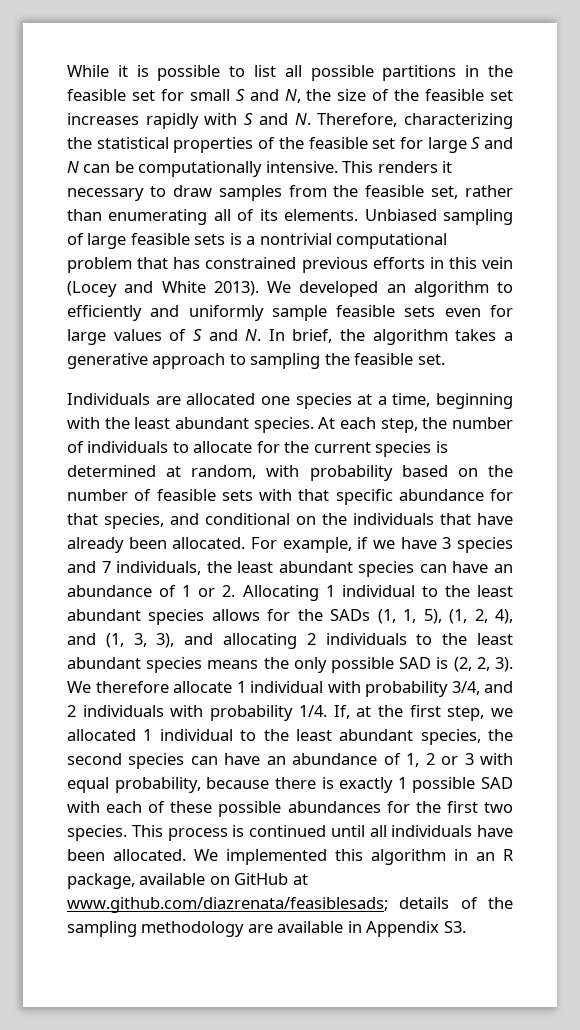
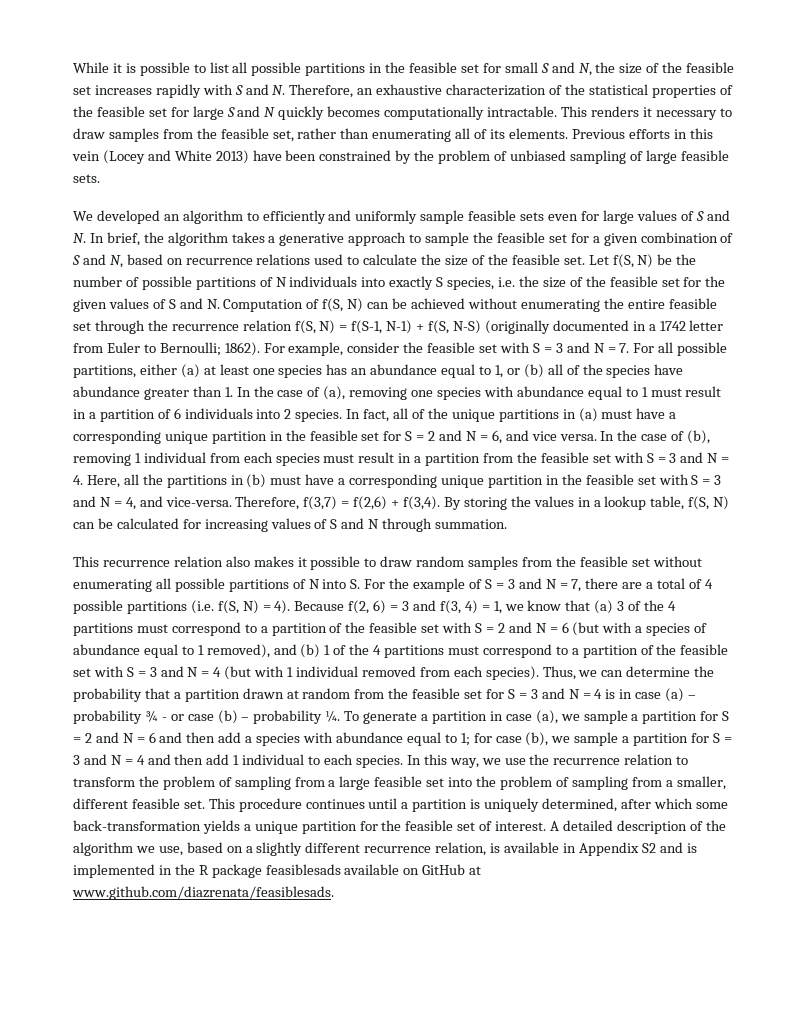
[404,113,513,129] characterizing -> [357,84,563,96] an exhaustive characterization of
[83,161,338,177] can be computationally intensive. -> [278,106,558,120] quickly becomes computationally intractable.
[364,209,513,225] [67,233,448,249] [67,257,368,273] Unbiased sampling of large feasible sets is a nontrivial computational problem that has constrained previous -> [571,129,625,139] Previous
[213,281,259,296] 2013). -> [215,150,729,164] [73,174,100,183] 2013) have been constrained by the problem of unbiased sampling of large feasible sets. //
[250,353,445,369] [67,393,513,409] [67,417,513,433] [67,441,448,457] [67,465,513,481] [67,489,513,505] [67,513,513,529] [67,537,513,553] [67,561,513,577] [67,585,513,601] [67,609,513,625] [67,633,513,649] [67,657,513,673] [67,681,513,697] [67,705,513,721] [67,729,513,745] [67,753,513,769] [67,777,513,793] [67,801,513,817] [67,825,513,841] [67,849,514,865] [67,873,308,889] [67,897,513,913] [67,921,466,937] sampling the feasible set. // Individuals are allocated one species at a time, beginning with the least abundant species. At each step, the number of individuals to allocate for the current species is determined at random, with probability based on the number of feasible sets with that specific abundance for that species, and conditional on the individuals that have already been allocated. For example, if we have 3 species and 7 individuals, the least abundant species can have an abundance of 1 or 2. Allocating 1 individual to the least abundant species allows for the SADs (1, 1, 5), (1, 2, 4), and (1, 3, 3), and allocating 2 individuals to the least abundant species means the only possible SAD is (2, 2, 3). We therefore allocate 1 individual with probability 3/4, and 2 individuals with probability 1/4. If, at the first step, we allocated 1 individual to the least abundant species, the second species can have an abundance of 1, 2 or 3 with equal probability, because there is exactly 1 possible SAD with each of these possible abundances for the first two species. This process is continued until all individuals have been allocated. We implemented this algorithm in an R package, available on GitHub at www.github.com/diazrenata/feasiblesads; details of the sampling methodology are available in Appendix S3. -> [425,232,734,246] [72,254,697,268] [73,276,726,290] [73,298,717,312] [73,320,724,334] [73,342,728,356] [73,364,684,378] [73,386,722,400] [73,408,677,422] [73,430,711,444] [73,452,730,466] [73,474,722,488] [73,496,730,510] [73,518,508,532] [73,556,702,570] [73,578,713,592] [73,600,676,614] [73,622,708,636] [73,644,729,658] [73,666,715,680] [73,688,697,702] [73,710,730,724] [73,732,732,746] [73,754,689,768] [73,776,726,790] [73,798,728,812] [73,820,726,834] [73,842,697,856] [73,864,482,878] [72,886,334,900] sample the feasible set for a given combination of S and N, based on recurrence relations used to calculate the size of the feasible set. Let f(S, N) be the number of possible partitions of N individuals into exactly S species, i.e. the size of the feasible set for the given values of S and N. Computation of f(S, N) can be achieved without enumerating the entire feasible set through the recurrence relation f(S, N) = f(S-1, N-1) + f(S, N-S) (originally documented in a 1742 letter from Euler to Bernoulli; 1862). For example, consider the feasible set with S = 3 and N = 7. For all possible partitions, either (a) at least one species has an abundance equal to 1, or (b) all of the species have abundance greater than 1. In the case of (a), removing one species with abundance equal to 1 must result in a partition of 6 individuals into 2 species. In fact, all of the unique partitions in (a) must have a corresponding unique partition in the feasible set for S = 2 and N = 6, and vice versa. In the case of (b), removing 1 individual from each species must result in a partition from the feasible set with S = 3 and N = 4. Here, all the partitions in (b) must have a corresponding unique partition in the feasible set with S = 3 and N = 4, and vice-versa. Therefore, f(3,7) = f(2,6) + f(3,4). By storing the values in a lookup table, f(S, N) can be calculated for increasing values of S and N through summation. // This recurrence relation also makes it possible to draw random samples from the feasible set without enumerating all possible partitions of N into S. For the example of S = 3 and N = 7, there are a total of 4 possible partitions (i.e. f(S, N) = 4). Because f(2, 6) = 3 and f(3, 4) = 1, we know that (a) 3 of the 4 partitions must correspond to a partition of the feasible set with S = 2 and N = 6 (but with a species of abundance equal to 1 removed), and (b) 1 of the 4 partitions must correspond to a partition of the feasible set with S = 3 and N = 4 (but with 1 individual removed from each species). Thus, we can determine the probability that a partition drawn at random from the feasible set for S = 3 and N = 4 is in case (a) – probability ¾ - or case (b) – probability ¼. To generate a partition in case (a), we sample a partition for S = 2 and N = 6 and then add a species with abundance equal to 1; for case (b), we sample a partition for S = 3 and N = 4 and then add 1 individual to each species. In this way, we use the recurrence relation to transform the problem of sampling from a large feasible set into the problem of sampling from a smaller, different feasible set. This procedure continues until a partition is uniquely determined, after which some back-transformation yields a unique partition for the feasible set of interest. A detailed description of the algorithm we use, based on a slightly different recurrence relation, is available in Appendix S2 and is implemented in the R package feasiblesads available on GitHub at www.github.com/diazrenata/feasiblesads.

